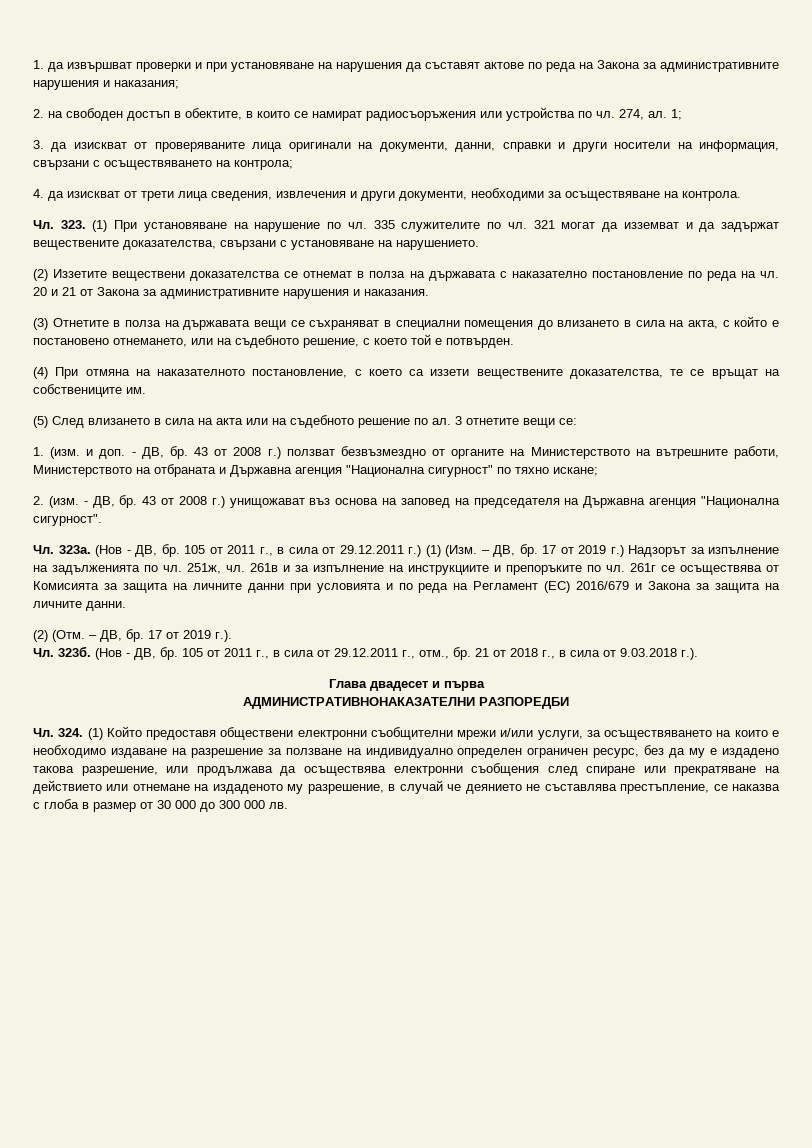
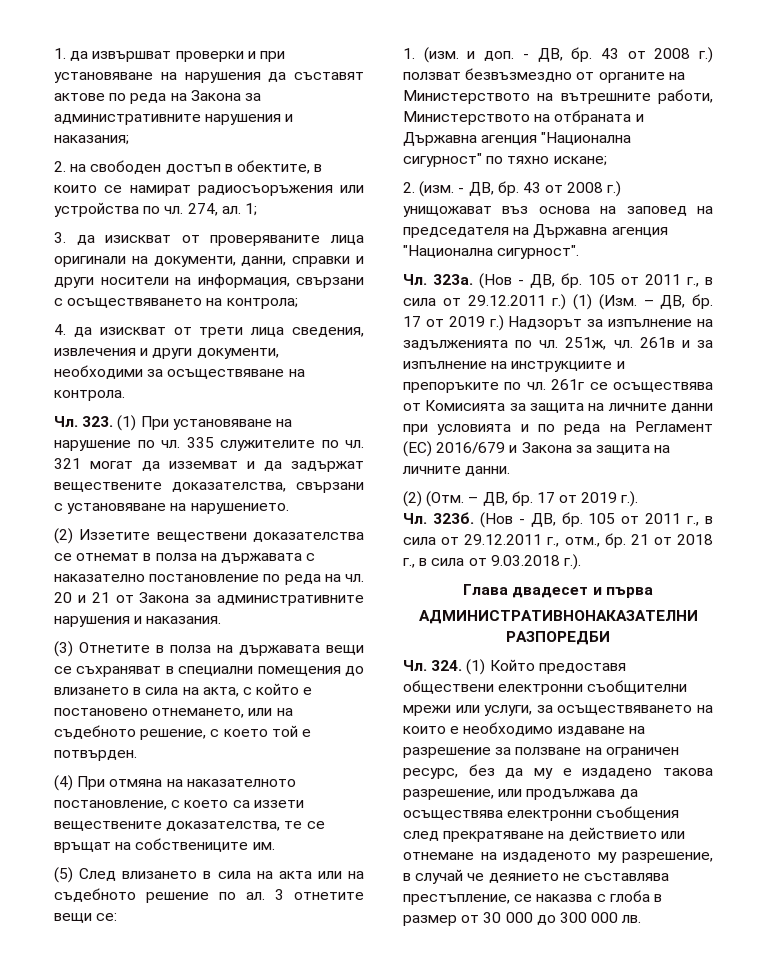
[500,728,534,737] и/или -> [455,705,480,713] или
[365,748,523,758] индивидуално определен -> (602, 751) none
[586,766,666,776] спиране или -> (439, 836) none

